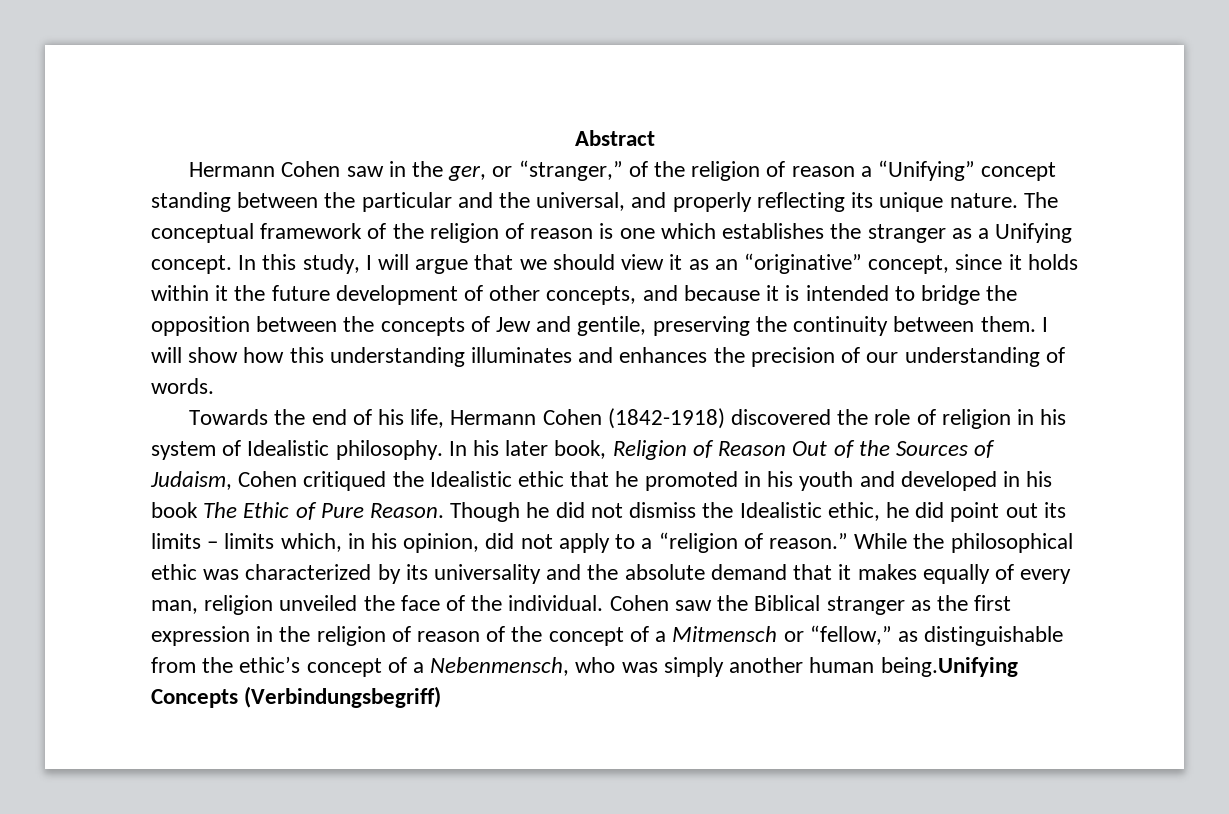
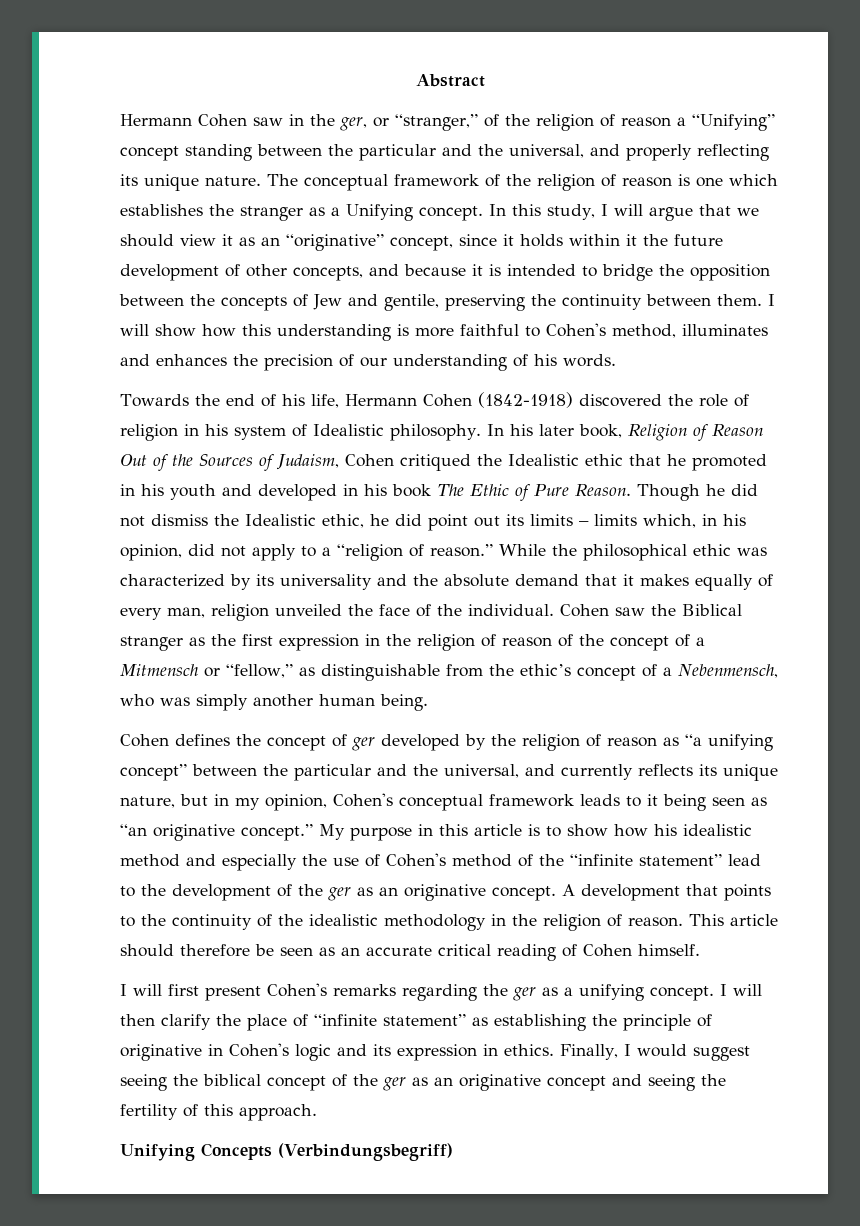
(465, 357) none -> [397,323,676,338] is more faithful to Cohen's method,
(1065, 355) none -> [534,354,557,366] his
[880,657,1018,677] being.Unifying -> [380,694,428,711] [120,734,773,751] [120,764,778,781] [120,793,767,811] [120,824,752,841] [120,853,761,871] [120,884,771,901] [120,914,778,931] [120,944,700,961] [120,983,762,1001] [120,1014,712,1031] [120,1043,750,1061] [120,1074,726,1091] [120,1104,317,1121] [120,1144,195,1161] being. // Cohen defines the concept of ger developed by the religion of reason as “a unifying concept” between the particular and the universal, and currently reflects its unique nature, but in my opinion, Cohen's conceptual framework leads to it being seen as “an originative concept.” My purpose in this article is to show how his idealistic method and especially the use of Cohen's method of the “infinite statement” lead to the development of the ger as an originative concept. A development that points to the continuity of the idealistic methodology in the religion of reason. This article should therefore be seen as an accurate critical reading of Cohen himself. // I will first present Cohen's remarks regarding the ger as a unifying concept. I will then clarify the place of “infinite statement” as establishing the principle of originative in Cohen's logic and its expression in ethics. Finally, I would suggest seeing the biblical concept of the ger as an originative concept and seeing the fertility of this approach. // Unifying

